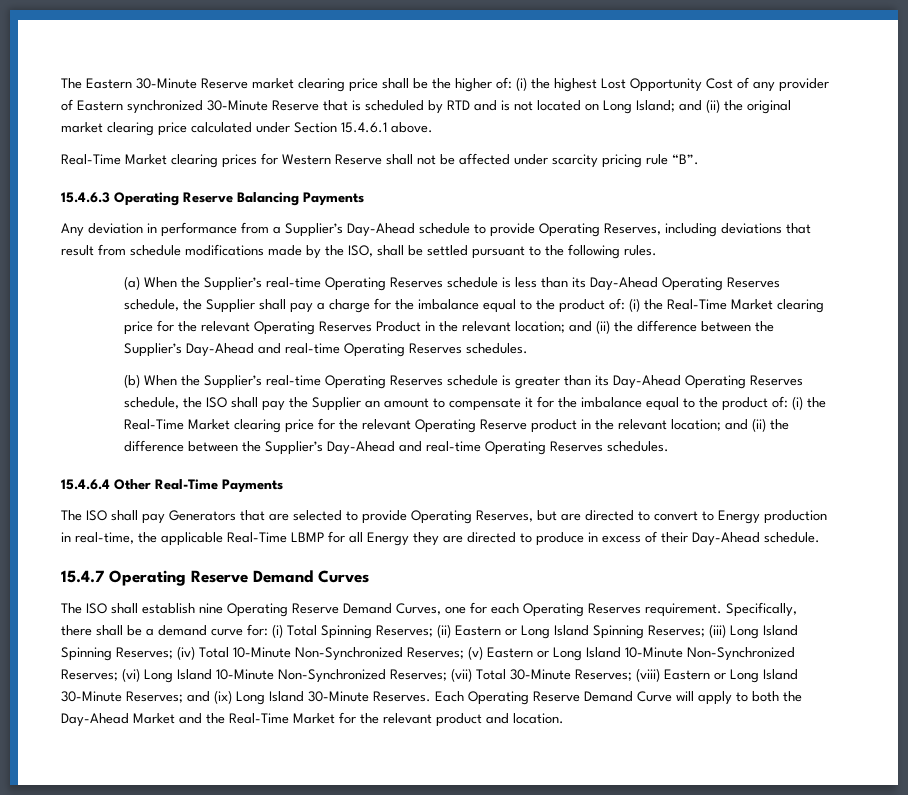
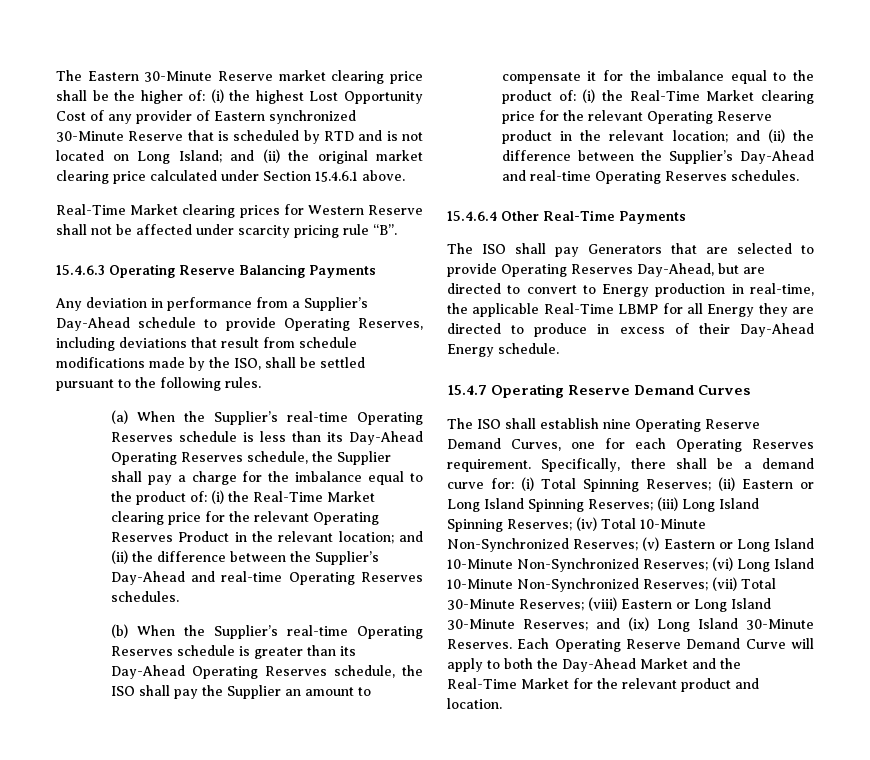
[476,510,533,522] Reserves, -> [571,263,714,277] Reserves Day-Ahead,
(760, 539) none -> [447,344,494,357] Energy

